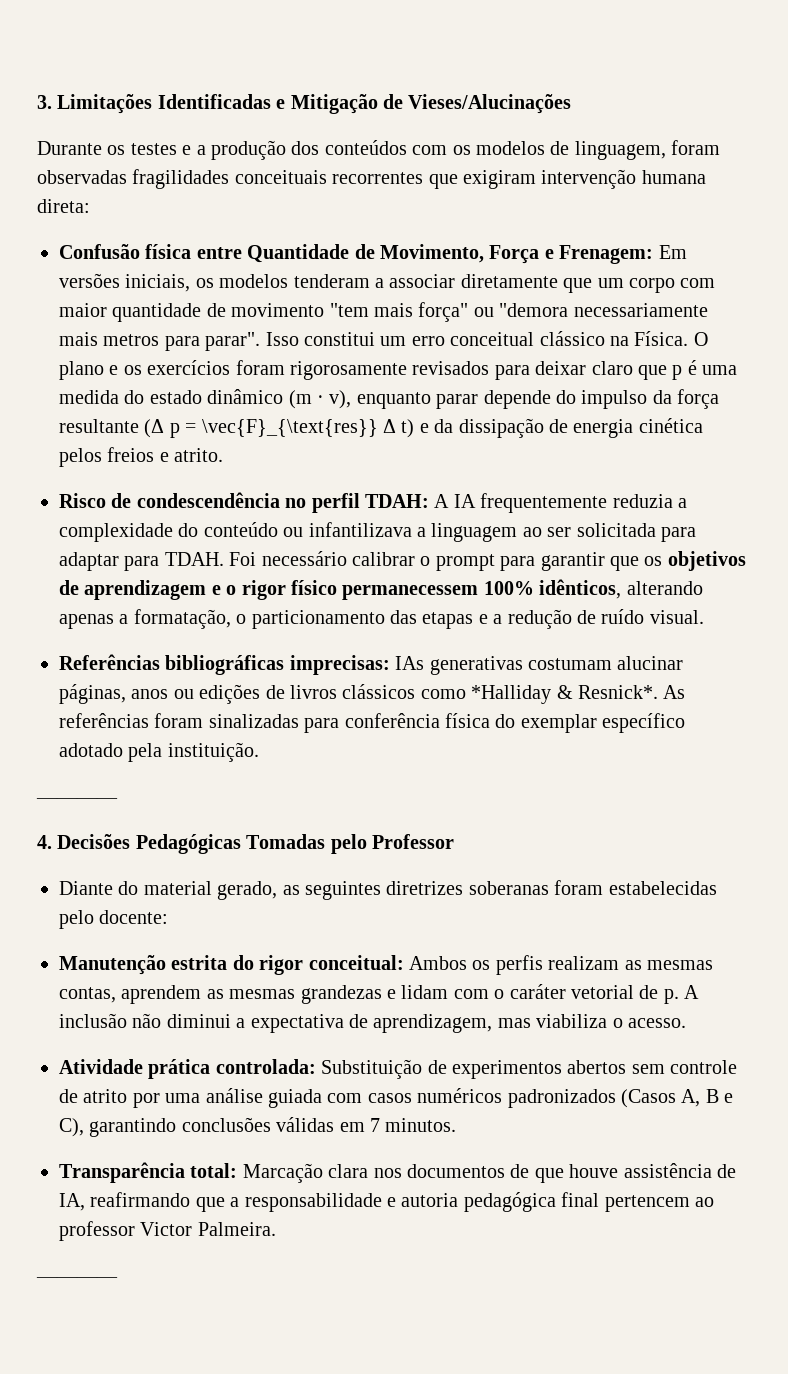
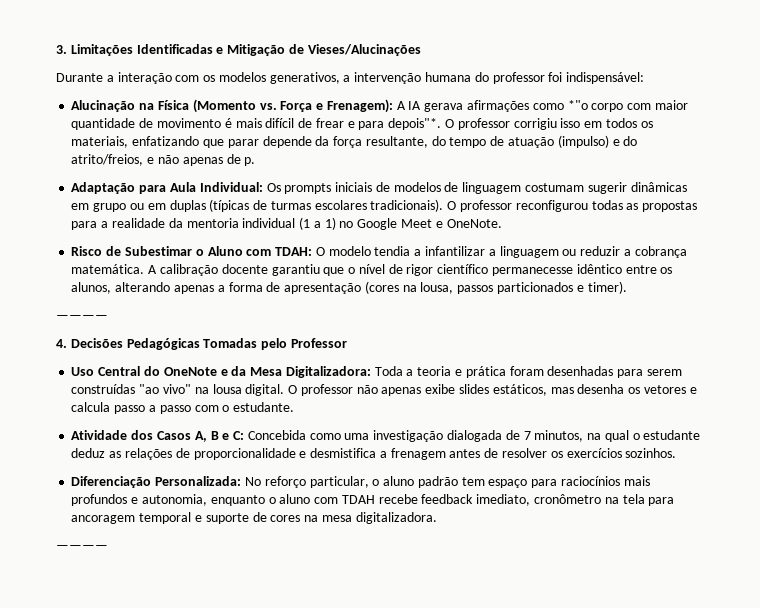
[107,140,721,160] [37,169,706,189] [37,199,90,213] [59,244,687,264] [59,273,624,293] os testes e a produção dos conteúdos com os modelos de linguagem, foram observadas fragilidades conceituais recorrentes que exigiram intervenção humana direta: // Confusão física entre Quantidade de Movimento, Força e Frenagem: Em versões iniciais, os modelos tenderam a associar diretamente que um -> [106,72,645,84] [71,99,588,113] a interação com os modelos generativos, a intervenção humana do professor foi indispensável: // Alucinação na Física (Momento vs. Força e Frenagem): A IA gerava afirmações como *"o
[329,302,708,322] [59,331,708,351] [59,360,738,380] [59,389,720,409] [59,418,703,438] [59,447,224,467] [59,492,687,513] [59,522,696,542] [59,551,746,571] [59,579,703,600] [59,609,704,629] [59,654,684,675] [59,684,686,704] [59,713,686,733] [59,742,259,762] "tem mais força" ou "demora necessariamente mais metros para parar". Isso constitui um erro conceitual clássico na Física. O plano e os exercícios foram rigorosamente revisados para deixar claro que p é uma medida do estado dinâmico (m · v), enquanto parar depende do impulso da força resultante (Δ p = \vec{F}_{\text{res}} Δ t) e da dissipação de energia cinética pelos freios e atrito. // Risco de condescendência no perfil TDAH: A IA frequentemente reduzia a complexidade do conteúdo ou infantilizava a linguagem ao ser solicitada para adaptar para TDAH. Foi necessário calibrar o prompt para garantir que os objetivos de aprendizagem e o rigor físico permanecessem 100% idênticos, alterando apenas a formatação, o particionamento das etapas e a redução de ruído visual. // Referências bibliográficas imprecisas: IAs generativas costumam alucinar páginas, anos ou edições de livros clássicos como *Halliday & Resnick*. As referências foram sinalizadas para conferência física do exemplar específico adotado pela instituição. -> [224,118,653,130] [71,135,638,148] [71,154,256,166] [71,182,687,194] [71,199,698,212] [71,217,502,230] [71,246,687,258] [71,264,673,276] [71,281,627,294] é mais difícil de frear e para depois"*. O professor corrigiu isso em todos os materiais, enfatizando que parar depende da força resultante, do tempo de atuação (impulso) e do atrito/freios, e não apenas de p. // Adaptação para Aula Individual: Os prompts iniciais de modelos de linguagem costumam sugerir dinâmicas em grupo ou em duplas (típicas de turmas escolares tradicionais). O professor reconfigurou todas as propostas para a realidade da mentoria individual (1 a 1) no Google Meet e OneNote. // Risco de Subestimar o Aluno com TDAH: O modelo tendia a infantilizar a linguagem ou reduzir a cobrança matemática. A calibração docente garantiu que o nível de rigor científico permanecesse idêntico entre os alunos, alterando apenas a forma de apresentação (cores na lousa, passos particionados e timer).
[59,880,717,900] [59,910,169,929] [59,955,713,975] [59,984,700,1004] [59,1013,686,1033] [59,1059,738,1079] [59,1088,734,1108] [59,1117,457,1137] [59,1162,736,1183] [59,1192,714,1212] [59,1221,276,1241] Diante do material gerado, as seguintes diretrizes soberanas foram estabelecidas pelo docente: // Manutenção estrita do rigor conceitual: Ambos os perfis realizam as mesmas contas, aprendem as mesmas grandezas e lidam com o caráter vetorial de p. A inclusão não diminui a expectativa de aprendizagem, mas viabiliza o acesso. // Atividade prática controlada: Substituição de experimentos abertos sem controle de atrito por uma análise guiada com casos numéricos padronizados (Casos A, B e C), garantindo conclusões válidas em 7 minutos. // Transparência total: Marcação clara nos documentos de que houve assistência de IA, reafirmando que a responsabilidade e autoria pedagógica final pertencem ao professor Victor Palmeira. -> [71,366,682,378] [71,384,697,396] [71,402,295,414] [71,430,701,442] [71,448,677,460] [71,476,650,488] [71,494,675,506] [71,512,437,524] Uso Central do OneNote e da Mesa Digitalizadora: Toda a teoria e prática foram desenhadas para serem construídas "ao vivo" na lousa digital. O professor não apenas exibe slides estáticos, mas desenha os vetores e calcula passo a passo com o estudante. // Atividade dos Casos A, B e C: Concebida como uma investigação dialogada de 7 minutos, na qual o estudante deduz as relações de proporcionalidade e desmistifica a frenagem antes de resolver os exercícios sozinhos. // Diferenciação Personalizada: No reforço particular, o aluno padrão tem espaço para raciocínios mais profundos e autonomia, enquanto o aluno com TDAH recebe feedback imediato, cronômetro na tela para ancoragem temporal e suporte de cores na mesa digitalizadora.

